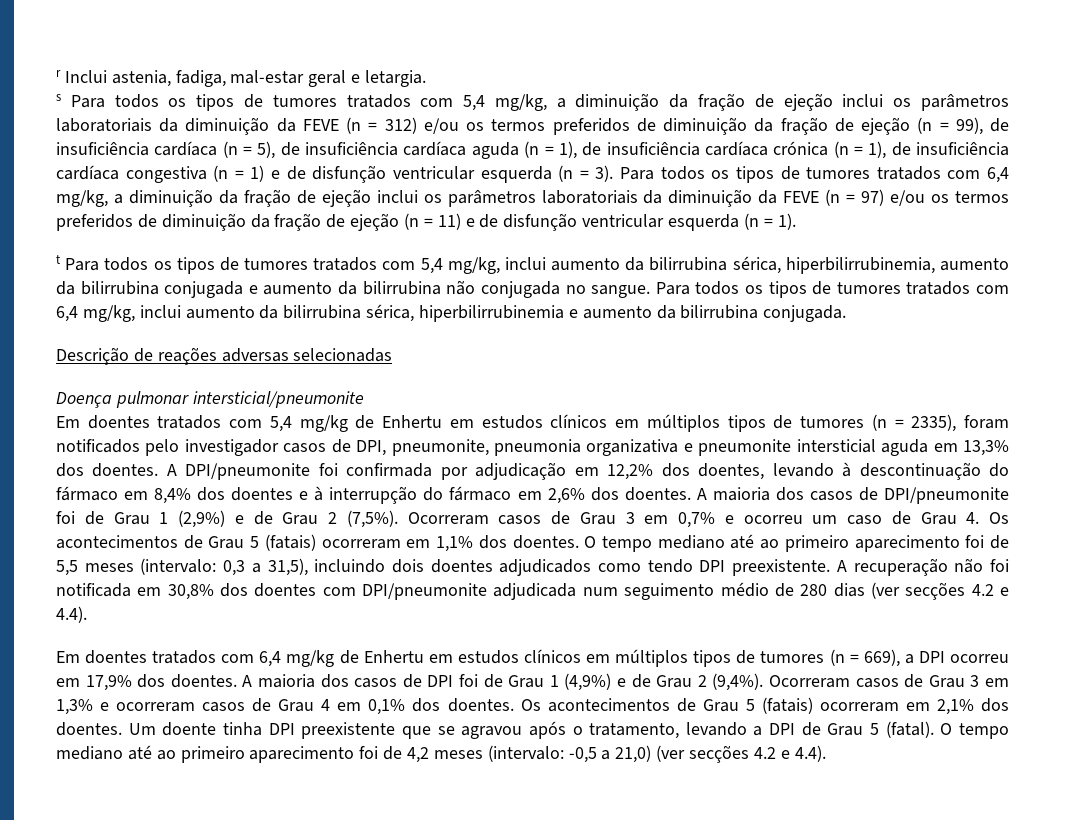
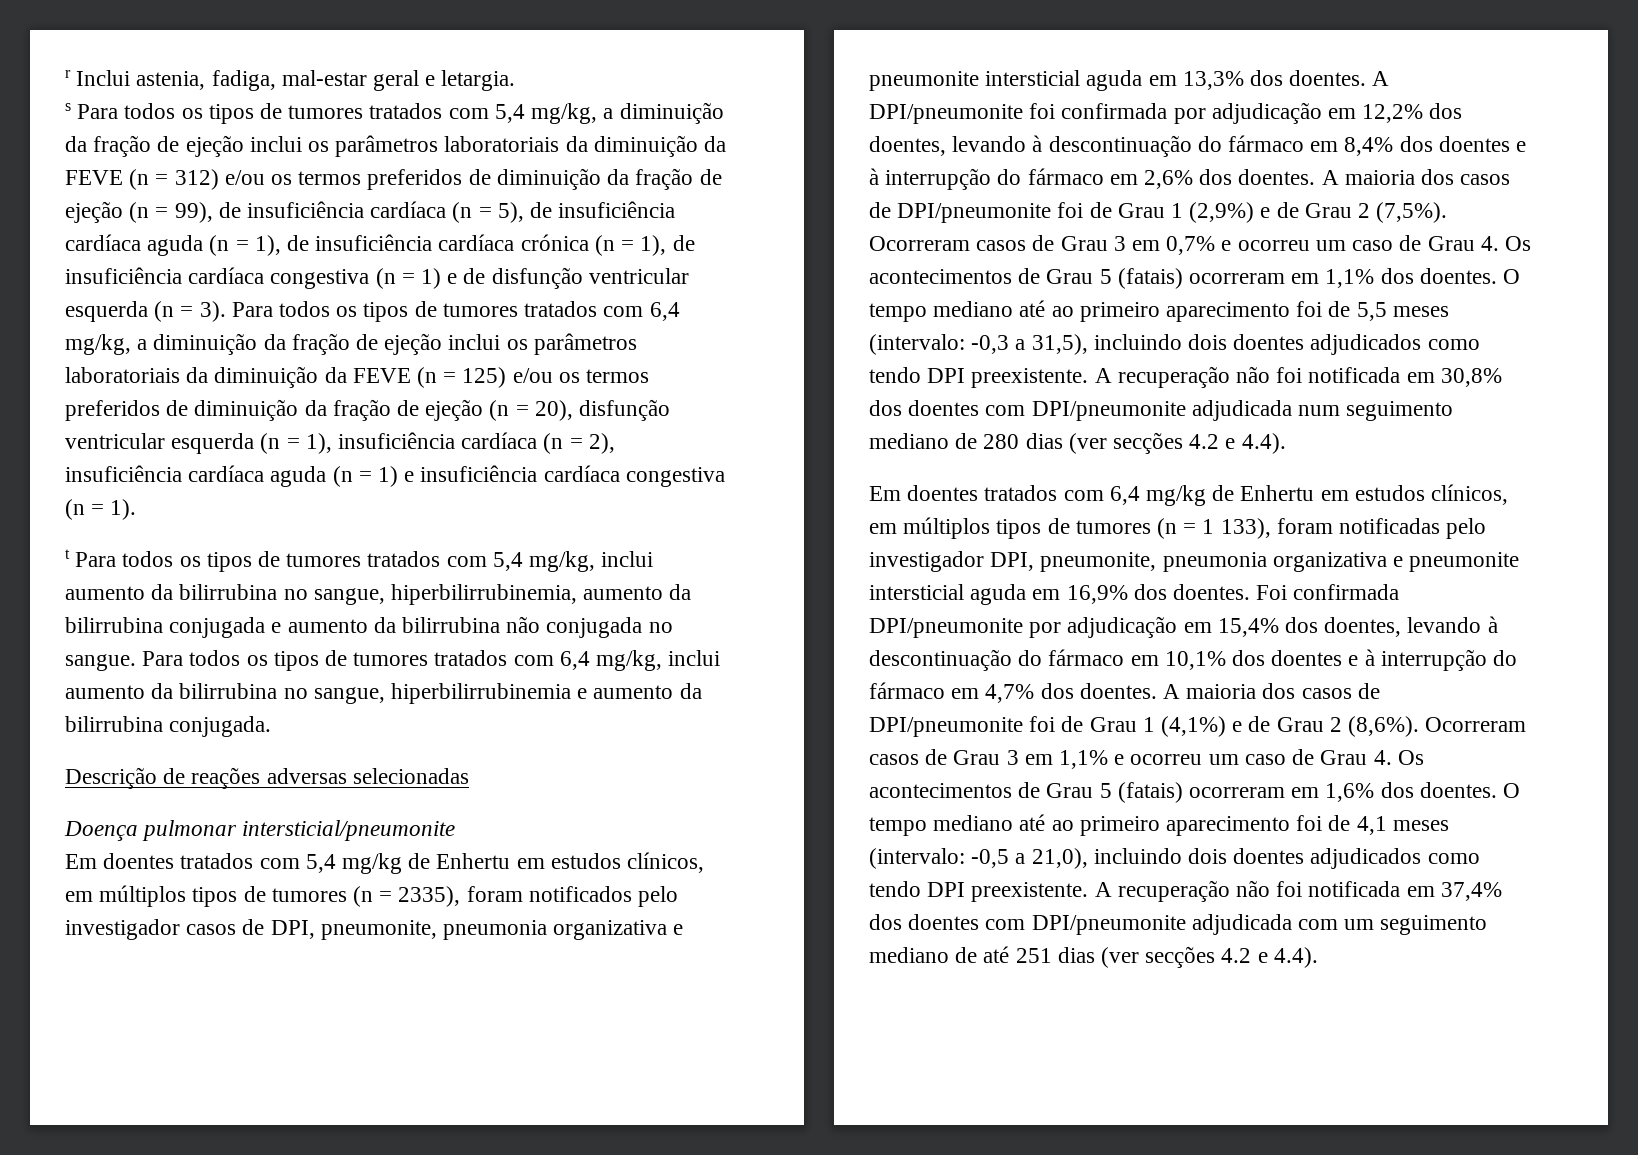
[861,189,885,206] 97) -> [462,367,507,388] 125)
[437,213,773,231] 11) e de disfunção ventricular esquerda (n = -> [534,399,671,421] [65,432,615,454] [65,465,725,487] [65,499,105,520] 20), disfunção ventricular esquerda (n = 1), insuficiência cardíaca (n = 2), insuficiência cardíaca aguda (n = 1) e insuficiência cardíaca congestiva (n =
[732,256,781,274] sérica, -> [283,588,385,605] no sangue,
[366,304,415,322] sérica, -> [283,687,385,704] no sangue,
[550,414,608,428] clínicos -> [627,852,705,873] clínicos,
[223,560,246,576] 0,3 -> [971,335,1010,354] -0,3
[720,582,769,597] médio -> [869,433,949,449] mediano
[523,649,1009,667] [56,673,1010,691] [56,697,1009,715] [56,721,1009,739] [56,745,430,763] clínicos em múltiplos tipos de tumores (n = 669), a DPI ocorreu em 17,9% dos doentes. A maioria dos casos de DPI foi de Grau 1 (4,9%) e de Grau 2 (9,4%). Ocorreram casos de Grau 3 em 1,3% e ocorreram casos de Grau 4 em 0,1% dos doentes. Os acontecimentos de Grau 5 (fatais) ocorreram em 2,1% dos doentes. Um doente tinha DPI preexistente que se agravou após o tratamento, levando a DPI de Grau 5 (fatal). O tempo mediano até ao primeiro aparecimento foi de 4,2 -> [1431,484,1509,505] [869,517,1487,539] [869,551,1520,572] [869,584,1400,605] [869,616,1498,638] [869,649,1518,671] [869,682,1380,703] [869,716,1527,737] [869,749,1424,769] [869,782,1521,803] [869,814,1387,836] clínicos, em múltiplos tipos de tumores (n = 1 133), foram notificadas pelo investigador DPI, pneumonite, pneumonia organizativa e pneumonite intersticial aguda em 16,9% dos doentes. Foi confirmada DPI/pneumonite por adjudicação em 15,4% dos doentes, levando à descontinuação do fármaco em 10,1% dos doentes e à interrupção do fármaco em 4,7% dos doentes. A maioria dos casos de DPI/pneumonite foi de Grau 1 (4,1%) e de Grau 2 (8,6%). Ocorreram casos de Grau 3 em 1,1% e ocorreu um caso de Grau 4. Os acontecimentos de Grau 5 (fatais) ocorreram em 1,6% dos doentes. O tempo mediano até ao primeiro aparecimento foi de 4,1
[615,745,652,763] 21,0) -> [1031,848,1480,869] [869,880,1502,902] [869,914,1488,935] [869,946,1095,963] 21,0), incluindo dois doentes adjudicados como tendo DPI preexistente. A recuperação não foi notificada em 37,4% dos doentes com DPI/pneumonite adjudicada com um seguimento mediano de até 251 dias

